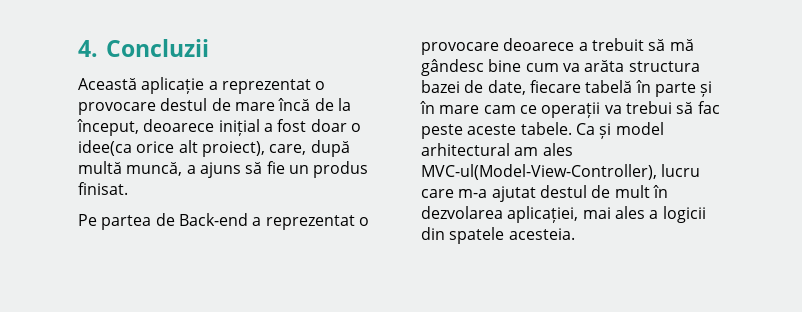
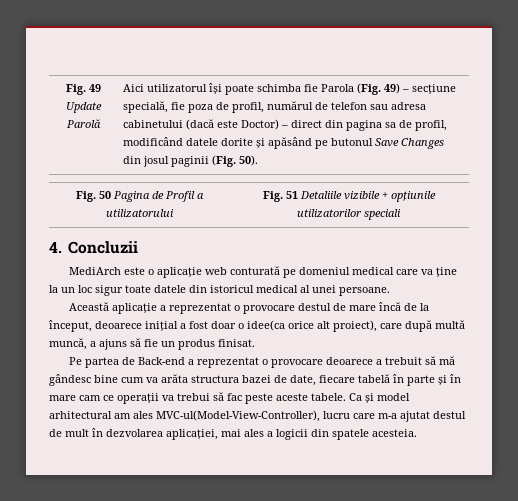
[78,39,209,57] 4. Concluzii -> [65,84,101,95] [65,102,102,113] [65,119,101,128] [122,83,456,95] [122,101,426,113] [122,119,447,131] [122,137,444,149] [122,155,258,167] [75,191,204,202] [105,209,174,217] [262,191,436,202] [297,209,401,220] [49,241,138,254] [69,266,458,278] [49,285,390,296] Fig. 49 Update Parolă | Aici utilizatorul își poate schimba fie Parola (Fig. 49) – secțiune specială, fie poza de profil, numărul de telefon sau adresa cabinetului (dacă este Doctor) – direct din pagina sa de profil, modificând datele dorite și apăsând pe butonul Save Changes din josul paginii (Fig. 50). // Fig. 50 Pagina de Profil a utilizatorului | Fig. 51 Detaliile vizibile + opțiunile utilizatorilor speciali // 4. Concluzii // MediArch este o aplicație web conturată pe domeniul medical care va ține la un loc sigur toate datele din istoricul medical al unei persoane.
[269,144,307,155] care, -> [380,323,402,329] care

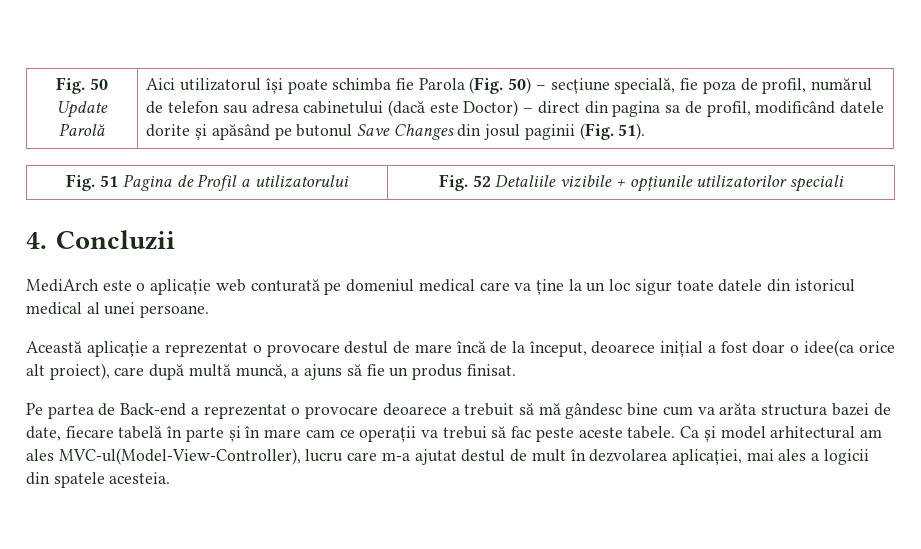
[65,84,101,95] Fig. 49 -> [56,77,108,94] Fig. 50
[383,83,400,94] 49) -> [508,77,532,94] 50)
[238,155,258,166] [75,191,111,202] 50). // Fig. 50 -> [618,123,646,140] [66,174,119,191] 51). // Fig. 51
[285,191,298,199] 51 -> [472,175,491,187] 52

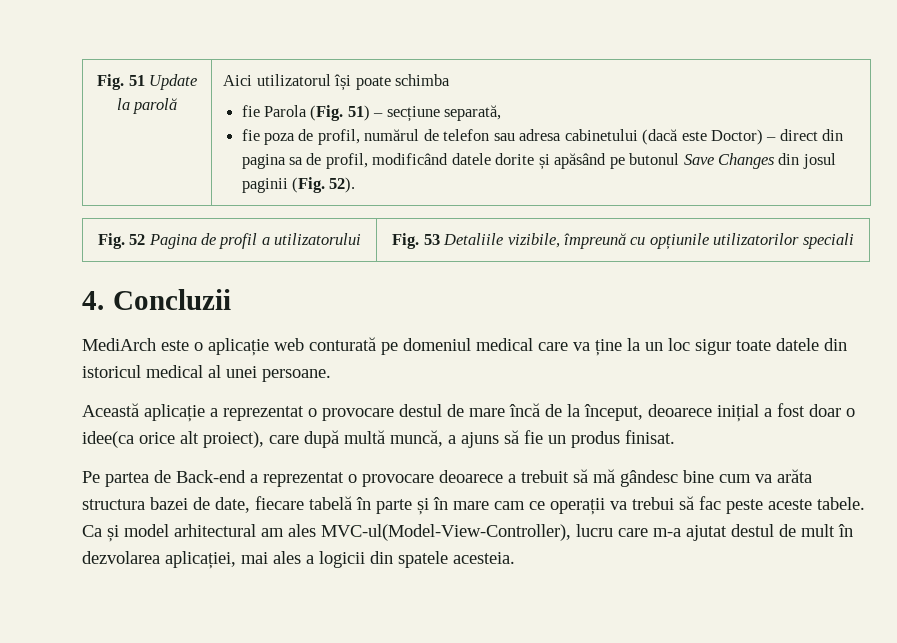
[56,77,108,94] [57,101,108,118] [59,123,105,136] Fig. 50 Update Parolă -> [97,74,197,90] [116,98,178,114] Fig. 51 Update la parolă
(392, 84) none -> (451, 80) //
[508,77,532,94] 50) -> [347,105,370,121] 51)
[614,78,676,94] specială, -> [444,105,502,121] separată, //
[618,123,646,140] [66,174,119,191] 51). // Fig. 51 -> [329,177,356,193] [97,233,146,249] 52). // Fig. 52
[197,174,238,191] Profil -> [219,233,258,249] profil
[472,175,625,187] 52 Detaliile vizibile + -> [423,233,646,249] 53 Detaliile vizibile, împreună cu

